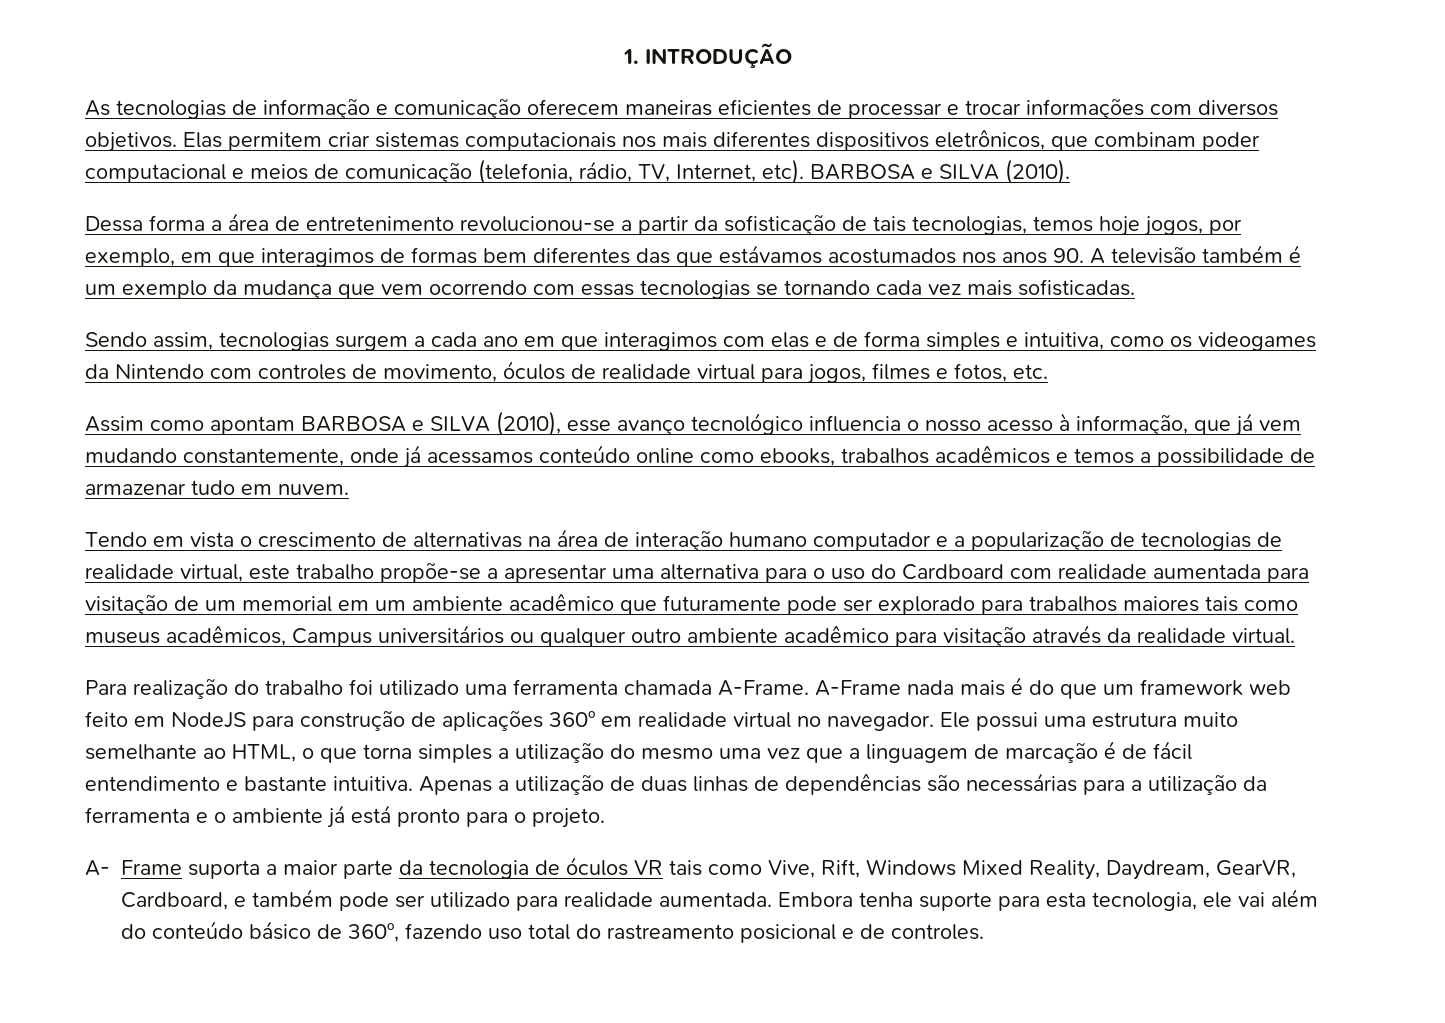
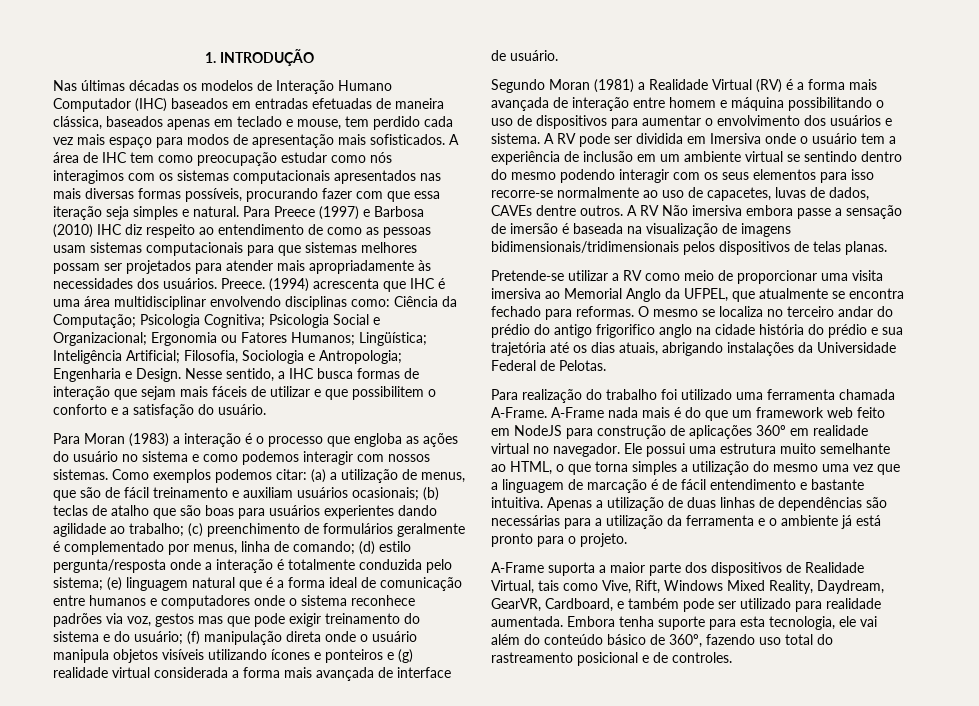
[85,98,1278,119] [85,130,1260,152] [85,159,1070,184] [85,213,1242,236] [85,245,1301,267] [85,279,1135,299] [85,331,1316,351] [85,361,1048,384] [85,411,1301,436] [85,445,1315,468] [85,480,349,495] [85,529,1282,551] [85,562,1309,583] [85,594,1298,615] [85,625,1295,647] As tecnologias de informação e comunicação oferecem maneiras eficientes de processar e trocar informações com diversos objetivos. Elas permitem criar sistemas computacionais nos mais diferentes dispositivos eletrônicos, que combinam poder computacional e meios de comunicação (telefonia, rádio, TV, Internet, etc). BARBOSA e SILVA (2010). // Dessa forma a área de entretenimento revolucionou-se a partir da sofisticação de tais tecnologias, temos hoje jogos, por exemplo, em que interagimos de formas bem diferentes das que estávamos acostumados nos anos 90. A televisão também é um exemplo da mudança que vem ocorrendo com essas tecnologias se tornando cada vez mais sofisticadas. // Sendo assim, tecnologias surgem a cada ano em que interagimos com elas e de forma simples e intuitiva, como os videogames da Nintendo com controles de movimento, óculos de realidade virtual para jogos, filmes e fotos, etc. // Assim como apontam BARBOSA e SILVA (2010), esse avanço tecnológico influencia o nosso acesso à informação, que já vem mudando constantemente, onde já acessamos conteúdo online como ebooks, trabalhos acadêmicos e temos a possibilidade de armazenar tudo em nuvem. // Tendo em vista o crescimento de alternativas na área de interação humano computador e a popularização de tecnologias de realidade virtual, este trabalho propõe-se a apresentar uma alternativa para o uso do Cardboard com realidade aumentada para visitação de um memorial em um ambiente acadêmico que futuramente pode ser explorado para trabalhos maiores tais como museus acadêmicos, Campus universitários ou qualquer outro ambiente acadêmico para visitação através da realidade virtual. -> [53,80,392,94] [53,98,444,112] [53,116,453,130] [53,134,459,148] [53,152,392,166] [53,170,441,184] [53,188,440,202] [53,206,424,220] [53,224,431,238] [53,242,417,256] [53,260,431,274] [53,278,445,292] [53,296,457,310] [53,314,380,328] [53,332,427,346] [53,350,402,364] [53,368,419,382] [53,386,436,400] [53,404,266,418] [53,433,458,447] [53,451,430,465] [53,469,465,483] [53,487,439,501] [53,505,437,519] [53,523,465,537] [53,541,411,555] [53,559,452,573] [53,577,462,591] [53,595,415,609] [53,613,420,627] [53,631,417,645] [53,649,413,663] [53,667,451,681] [491,50,558,61] [491,79,877,93] [491,97,884,111] [491,115,892,129] [491,133,896,147] [491,151,902,165] [491,169,874,183] [491,187,869,201] [491,205,902,219] [491,223,791,237] [491,241,887,255] [491,270,883,284] [491,288,904,302] [491,306,893,320] [491,324,903,338] [491,342,896,356] [491,360,606,371] Nas últimas décadas os modelos de Interação Humano Computador (IHC) baseados em entradas efetuadas de maneira clássica, baseados apenas em teclado e mouse, tem perdido cada vez mais espaço para modos de apresentação mais sofisticados. A área de IHC tem como preocupação estudar como nós interagimos com os sistemas computacionais apresentados nas mais diversas formas possíveis, procurando fazer com que essa iteração seja simples e natural. Para Preece (1997) e Barbosa (2010) IHC diz respeito ao entendimento de como as pessoas usam sistemas computacionais para que sistemas melhores possam ser projetados para atender mais apropriadamente às necessidades dos usuários. Preece. (1994) acrescenta que IHC é uma área multidisciplinar envolvendo disciplinas como: Ciência da Computação; Psicologia Cognitiva; Psicologia Social e Organizacional; Ergonomia ou Fatores Humanos; Lingüística; Inteligência Artificial; Filosofia, Sociologia e Antropologia; Engenharia e Design. Nesse sentido, a IHC busca formas de interação que sejam mais fáceis de utilizar e que possibilitem o conforto e a satisfação do usuário. // Para Moran (1983) a interação é o processo que engloba as ações do usuário no sistema e como podemos interagir com nossos sistemas. Como exemplos podemos citar: (a) a utilização de menus, que são de fácil treinamento e auxiliam usuários ocasionais; (b) teclas de atalho que são boas para usuários experientes dando agilidade ao trabalho; (c) preenchimento de formulários geralmente é complementado por menus, linha de comando; (d) estilo pergunta/resposta onde a interação é totalmente conduzida pelo sistema; (e) linguagem natural que é a forma ideal de comunicação entre humanos e computadores onde o sistema reconhece padrões via voz, gestos mas que pode exigir treinamento do sistema e do usuário; (f) manipulação direta onde o usuário manipula objetos visíveis utilizando ícones e ponteiros e (g) realidade virtual considerada a forma mais avançada de interface de usuário. // Segundo Moran (1981) a Realidade Virtual (RV) é a forma mais avançada de interação entre homem e máquina possibilitando o uso de dispositivos para aumentar o envolvimento dos usuários e sistema. A RV pode ser dividida em Imersiva onde o usuário tem a experiência de inclusão em um ambiente virtual se sentindo dentro do mesmo podendo interagir com os seus elementos para isso recorre-se normalmente ao uso de capacetes, luvas de dados, CAVEs dentre outros. A RV Não imersiva embora passe a sensação de imersão é baseada na visualização de imagens bidimensionais/tridimensionais pelos dispositivos de telas planas. // Pretende-se utilizar a RV como meio de proporcionar uma visita imersiva ao Memorial Anglo da UFPEL, que atualmente se encontra fechado para reformas. O mesmo se localiza no terceiro andar do prédio do antigo frigorifico anglo na cidade história do prédio e sua trajetória até os dias atuais, abrigando instalações da Universidade Federal de Pelotas.
[85,860,182,876] A- Frame -> [491,562,544,573] A-Frame
[399,857,663,879] da tecnologia de óculos VR -> [685,562,864,576] [491,580,534,594] dos dispositivos de Realidade Virtual,

